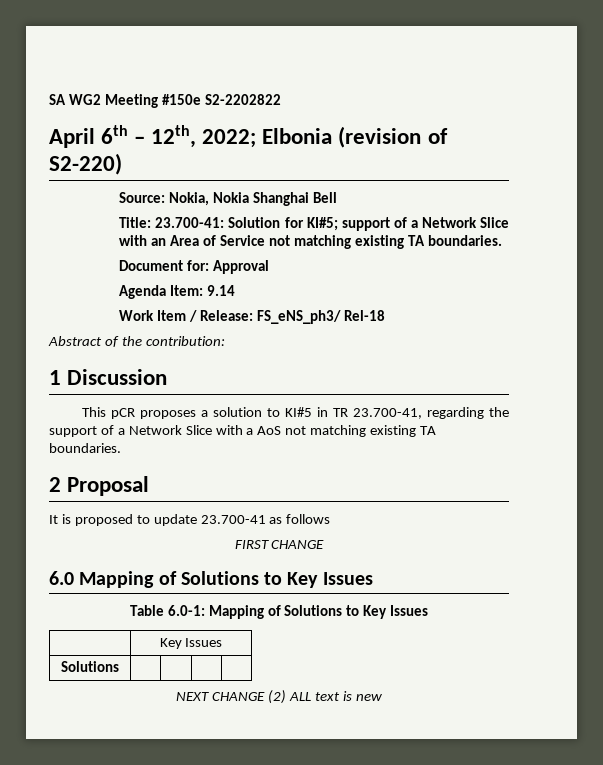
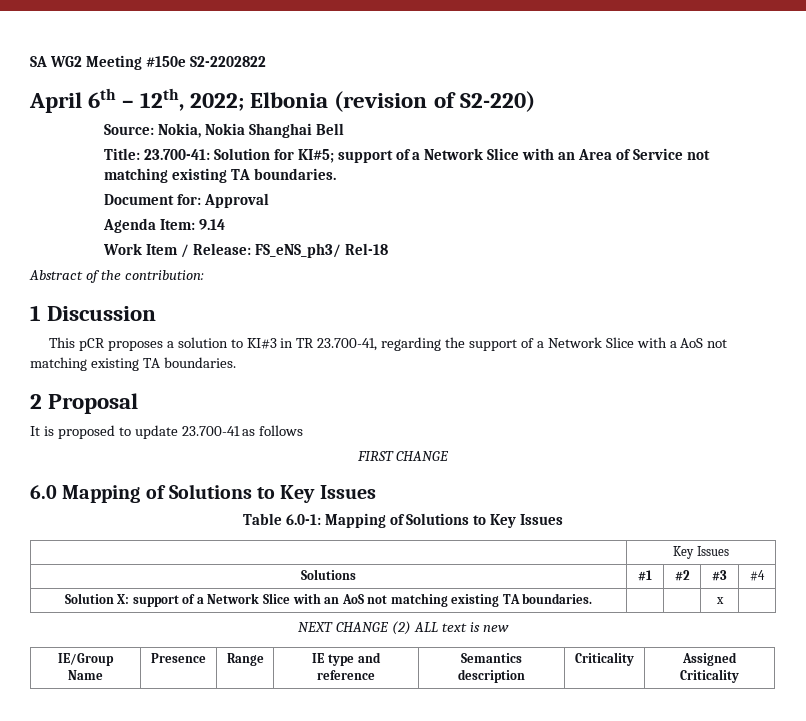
[284,407,312,417] KI#5 -> [246,338,277,349] KI#3
(119, 666) | | -> [638,570,652,581] [674,570,690,581] [712,570,727,581] [750,570,765,581] [64,593,593,607] [715,597,724,604] #1 | #2 | #3 | #4 // Solution X: support of a Network Slice with an AoS not matching existing TA boundaries. | | | x
(382, 697) none -> [58,653,114,666] [68,670,103,680] [151,653,206,663] [226,653,264,666] [312,652,381,666] [317,670,375,680] [461,653,522,663] [458,669,525,683] [575,652,634,666] [682,652,737,666] [680,669,739,683] // IE/Group Name | Presence | Range | IE type and reference | Semantics description | Criticality | Assigned Criticality

